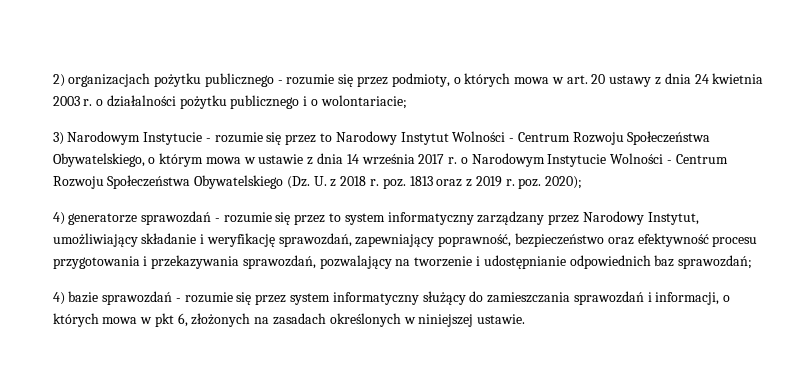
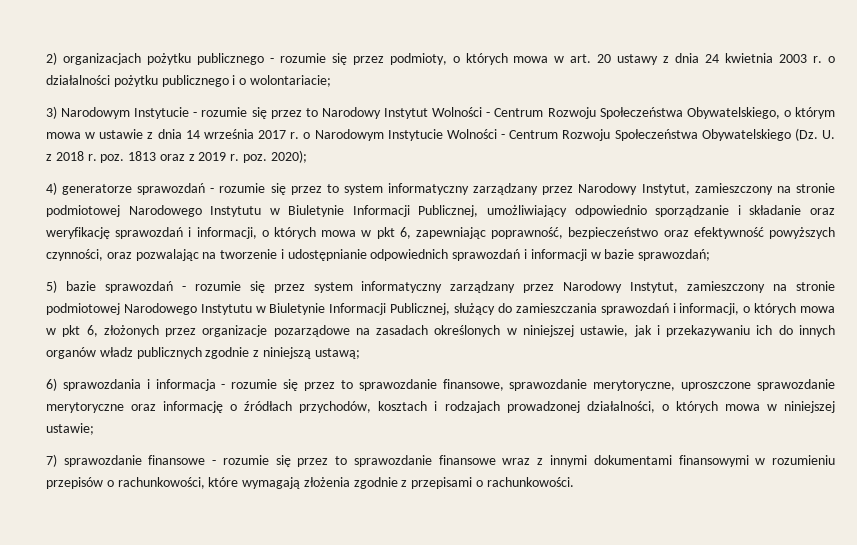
[52,233,758,247] [52,255,392,269] umożliwiający składanie i weryfikację sprawozdań, zapewniający poprawność, bezpieczeństwo oraz efektywność procesu przygotowania i przekazywania sprawozdań, pozwalający -> [694,183,835,195] [45,205,836,217] [45,227,835,239] [45,249,199,261] zamieszczony na stronie podmiotowej Narodowego Instytutu w Biuletynie Informacji Publicznej, umożliwiający odpowiednio sporządzanie i składanie oraz weryfikację sprawozdań i informacji, o których mowa w pkt 6, zapewniając poprawność, bezpieczeństwo oraz efektywność powyższych czynności, oraz pozwalając
[654,255,675,267] baz -> [452,249,635,261] sprawozdań i informacji w bazie
[52,292,65,305] 4) -> [45,280,57,293] 5)
(419, 298) none -> [450,281,836,293] [45,303,451,315] zarządzany przez Narodowy Instytut, zamieszczony na stronie podmiotowej Narodowego Instytutu w Biuletynie Informacji Publicznej,
(251, 320) none -> [165,325,350,337] przez organizacje pozarządowe
[477,314,526,324] ustawie. -> [580,325,835,337] [45,347,360,359] [45,378,835,391] [45,401,836,413] [45,423,94,435] [45,454,835,467] [45,477,574,489] ustawie, jak i przekazywaniu ich do innych organów władz publicznych zgodnie z niniejszą ustawą; // 6) sprawozdania i informacja - rozumie się przez to sprawozdanie finansowe, sprawozdanie merytoryczne, uproszczone sprawozdanie merytoryczne oraz informację o źródłach przychodów, kosztach i rodzajach prowadzonej działalności, o których mowa w niniejszej ustawie; // 7) sprawozdanie finansowe - rozumie się przez to sprawozdanie finansowe wraz z innymi dokumentami finansowymi w rozumieniu przepisów o rachunkowości, które wymagają złożenia zgodnie z przepisami o rachunkowości.

